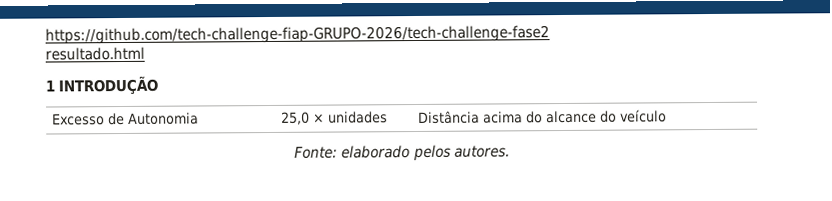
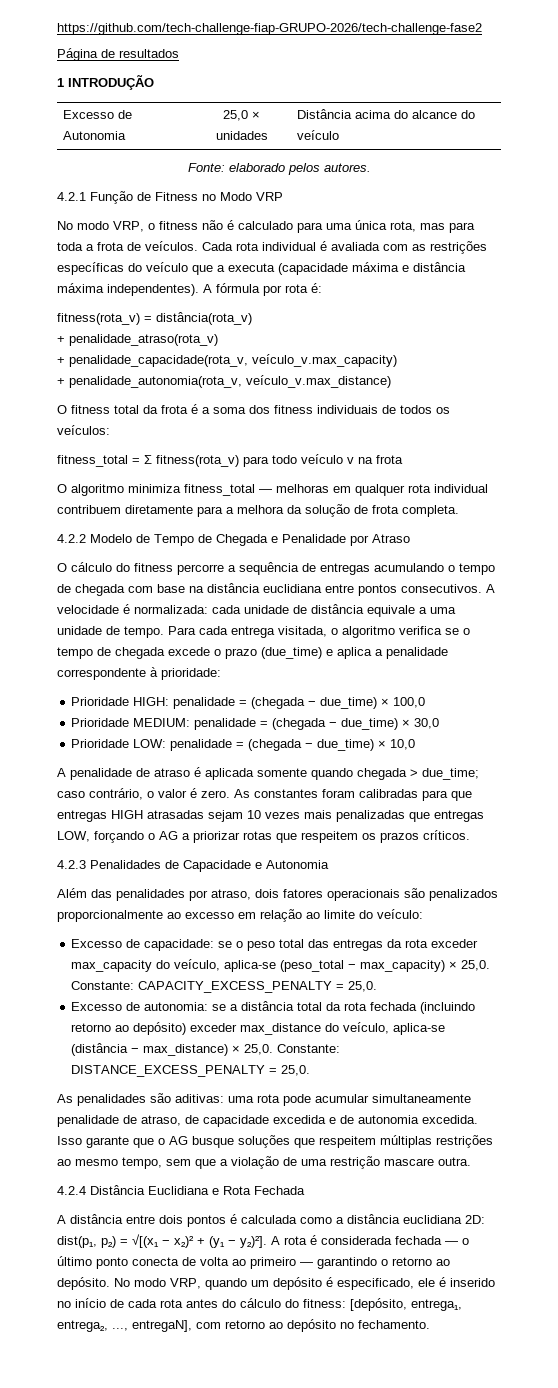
[45,46,145,61] resultado.html -> [57,48,179,61] Página de resultados
(510, 151) none -> [57,191,283,204] [57,220,475,233] [57,241,487,254] [57,262,466,275] [57,283,322,296] [57,312,252,325] [57,334,218,346] [57,354,397,367] [57,375,391,388] [57,404,450,414] [57,425,110,435] [57,454,403,467] [57,484,488,496] [57,504,459,517] [57,534,410,546] [57,562,495,575] [57,583,495,596] [57,604,456,617] [57,626,470,638] [57,647,448,659] [57,667,221,680] [71,697,426,709] [71,718,440,730] [71,739,416,751] [57,767,479,780] [57,788,472,801] [57,810,484,822] [57,830,470,843] [57,860,329,872] [57,888,498,901] [57,909,423,922] [71,939,479,951] [71,959,491,972] [71,981,378,993] [71,1001,476,1014] [71,1022,446,1035] [71,1043,341,1056] [71,1065,311,1077] [57,1093,471,1106] [57,1115,478,1127] [57,1135,493,1148] [57,1156,471,1169] [57,1185,305,1195] [57,1214,485,1227] [57,1234,469,1248] [57,1256,450,1269] [57,1277,495,1290] [57,1298,462,1311] [57,1319,430,1332] // 4.2.1 Função de Fitness no Modo VRP // No modo VRP, o fitness não é calculado para uma única rota, mas para toda a frota de veículos. Cada rota individual é avaliada com as restrições específicas do veículo que a executa (capacidade máxima e distância máxima independentes). A fórmula por rota é: // fitness(rota_v) = distância(rota_v) // + penalidade_atraso(rota_v) // + penalidade_capacidade(rota_v, veículo_v.max_capacity) // + penalidade_autonomia(rota_v, veículo_v.max_distance) // O fitness total da frota é a soma dos fitness individuais de todos os veículos: // fitness_total = Σ fitness(rota_v) para todo veículo v na frota // O algoritmo minimiza fitness_total — melhoras em qualquer rota individual contribuem diretamente para a melhora da solução de frota completa. // 4.2.2 Modelo de Tempo de Chegada e Penalidade por Atraso // O cálculo do fitness percorre a sequência de entregas acumulando o tempo de chegada com base na distância euclidiana entre pontos consecutivos. A velocidade é normalizada: cada unidade de distância equivale a uma unidade de tempo. Para cada entrega visitada, o algoritmo verifica se o tempo de chegada excede o prazo (due_time) e aplica a penalidade correspondente à prioridade: // Prioridade HIGH: penalidade = (chegada − due_time) × 100,0 // Prioridade MEDIUM: penalidade = (chegada − due_time) × 30,0 // Prioridade LOW: penalidade = (chegada − due_time) × 10,0 // A penalidade de atraso é aplicada somente quando chegada > due_time; caso contrário, o valor é zero. As constantes foram calibradas para que entregas HIGH atrasadas sejam 10 vezes mais penalizadas que entregas LOW, forçando o AG a priorizar rotas que respeitem os prazos críticos. // 4.2.3 Penalidades de Capacidade e Autonomia // Além das penalidades por atraso, dois fatores operacionais são penalizados proporcionalmente ao excesso em relação ao limite do veículo: // Excesso de capacidade: se o peso total das entregas da rota exceder max_capacity do veículo, aplica-se (peso_total − max_capacity) × 25,0. Constante: CAPACITY_EXCESS_PENALTY = 25,0. // Excesso de autonomia: se a distância total da rota fechada (incluindo retorno ao depósito) exceder max_distance do veículo, aplica-se (distância − max_distance) × 25,0. Constante: DISTANCE_EXCESS_PENALTY = 25,0. // As penalidades são aditivas: uma rota pode acumular simultaneamente penalidade de atraso, de capacidade excedida e de autonomia excedida. Isso garante que o AG busque soluções que respeitem múltiplas restrições ao mesmo tempo, sem que a violação de uma restrição mascare outra. // 4.2.4 Distância Euclidiana e Rota Fechada // A distância entre dois pontos é calculada como a distância euclidiana 2D: dist(p₁, p₂) = √[(x₁ − x₂)² + (y₁ − y₂)²]. A rota é considerada fechada — o último ponto conecta de volta ao primeiro — garantindo o retorno ao depósito. No modo VRP, quando um depósito é especificado, ele é inserido no início de cada rota antes do cálculo do fitness: [depósito, entrega₁, entrega₂, ..., entregaN], com retorno ao depósito no fechamento.

